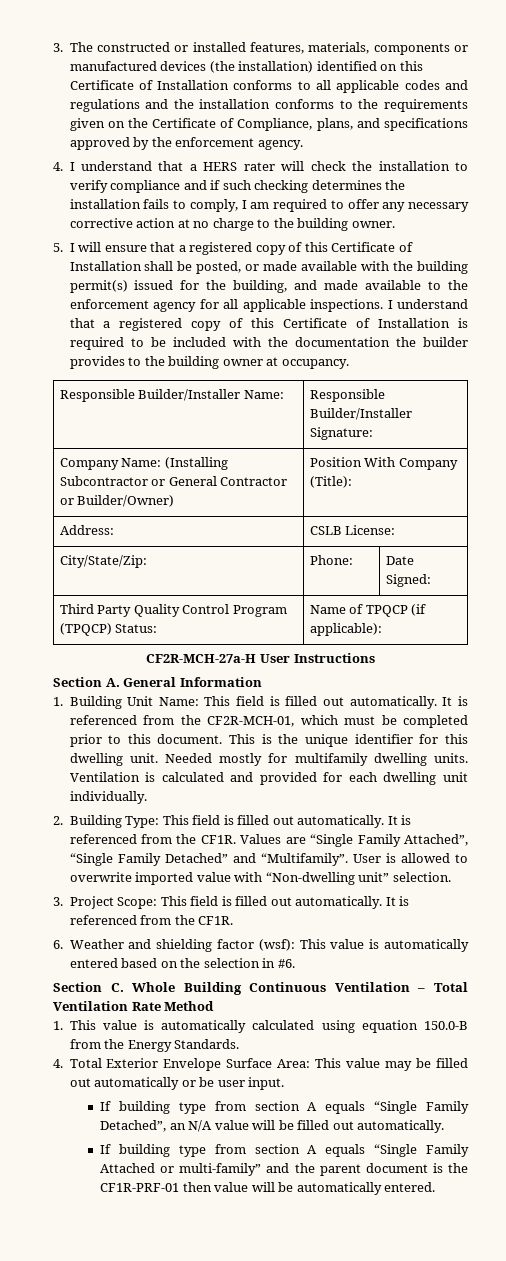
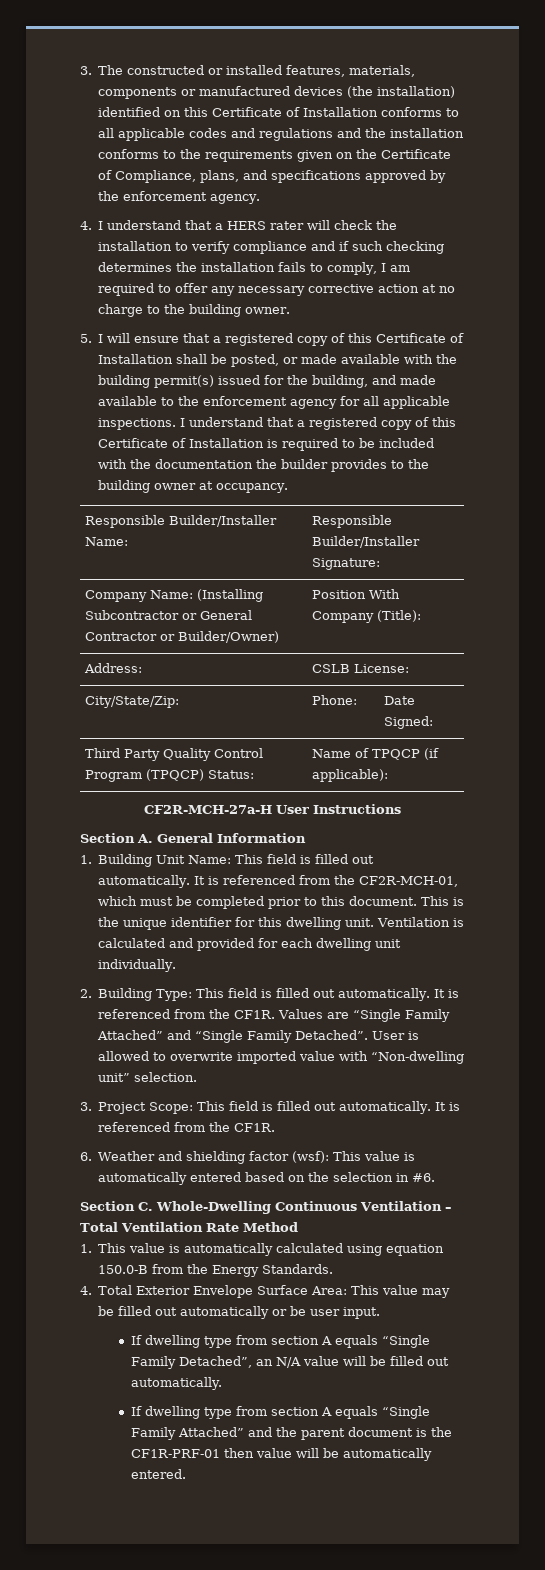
[164,753,469,766] Needed mostly for multifamily dwelling units. -> (375, 922) none
[404,834,468,846] [69,853,348,866] Attached”, “Single Family Detached” and “Multifamily”. -> [97,1030,369,1043] Attached” and “Single Family Detached”.
[132,982,242,995] Whole Building -> [156,1201,271,1214] Whole-Dwelling
[118,1101,170,1114] building -> [144,1335,200,1348] dwelling
[118,1144,470,1157] [100,1163,262,1176] building type from section A equals “Single Family Attached or multi-family” -> [144,1406,430,1419] [130,1427,244,1440] dwelling type from section A equals “Single Family Attached”

